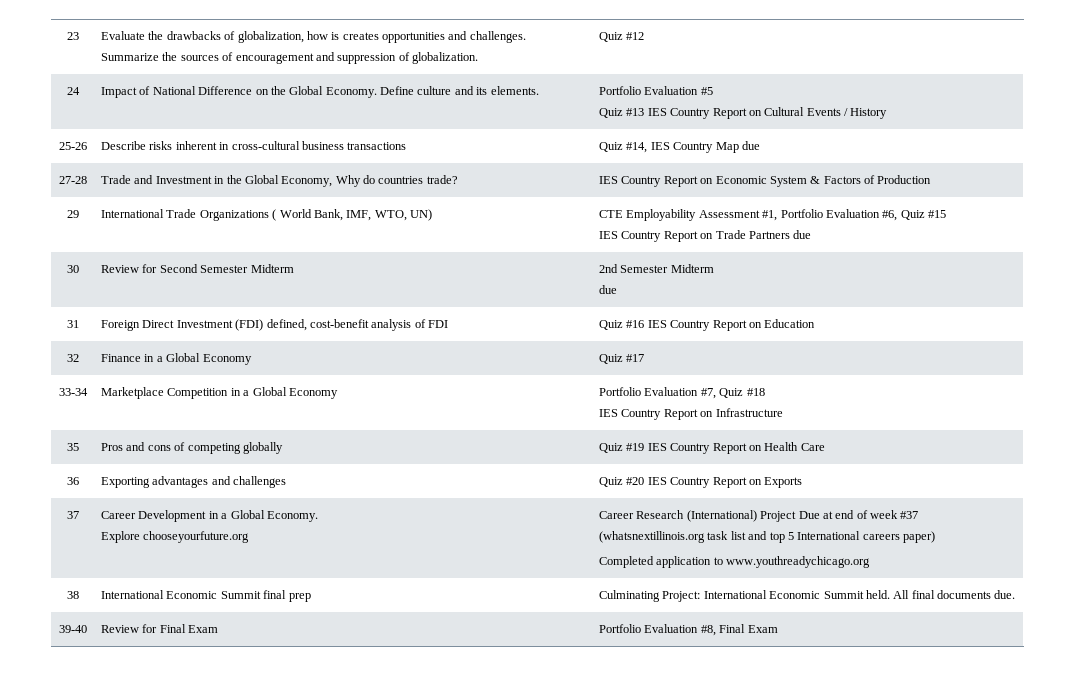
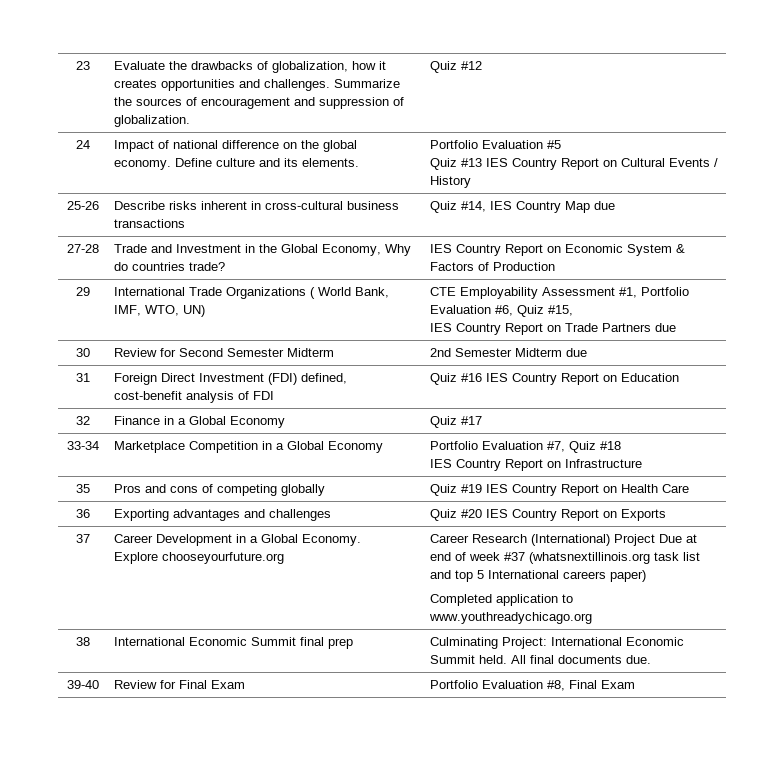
[331,32,340,40] is -> [378,61,386,70] it
[152,86,377,98] National Difference on the Global Economy. -> [172,140,357,152] [113,160,171,170] national difference on the global economy.
[928,210,947,218] #15 -> [547,305,573,316] #15,
(714, 268) // -> (562, 352) none

